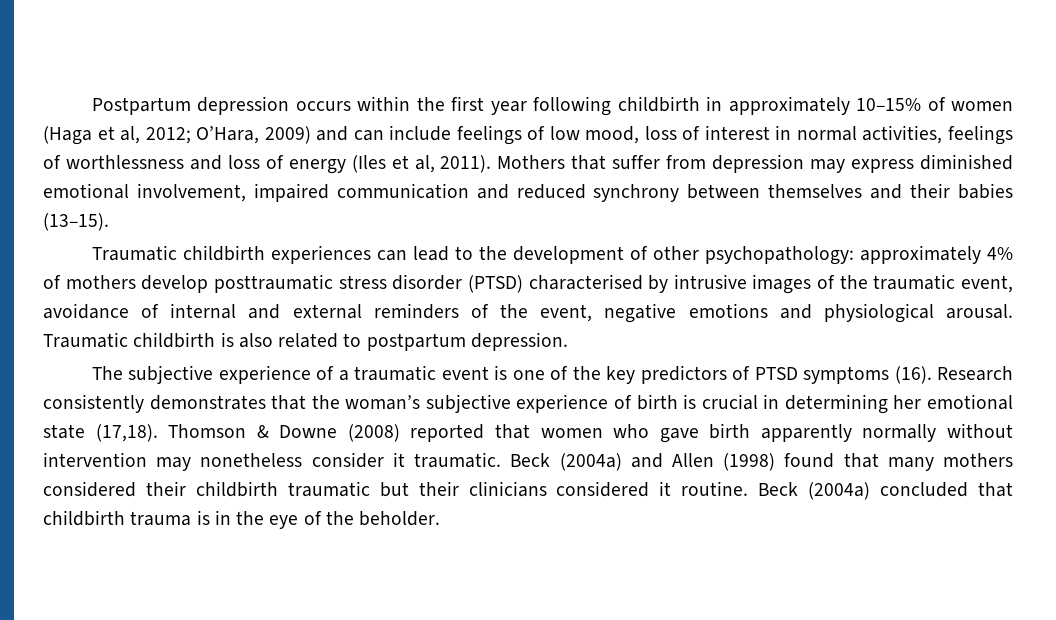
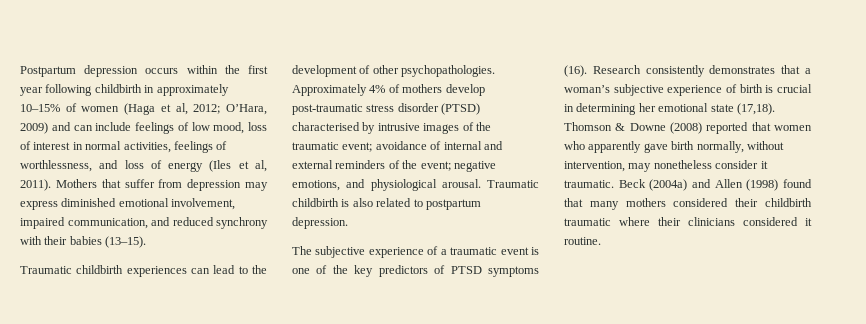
[65,155,184,169] worthlessness -> [20,160,92,172] worthlessness,
[336,183,469,199] communication -> [67,218,148,229] communication,
[687,184,903,199] between themselves and -> [20,236,42,245] with
[704,245,981,265] psychopathology: approximately -> [401,65,496,77] [292,84,367,96] psychopathologies. Approximately
[213,274,333,293] posttraumatic -> [292,104,363,115] post-traumatic
[960,275,1013,293] event, -> [342,142,373,152] event;
[540,303,768,323] event, negative emotions -> [420,161,496,172] [292,180,340,191] event; negative emotions,
[311,395,340,409] the -> [805,68,811,74] a
(650, 431) none -> [588,141,642,153] apparently
[760,423,1013,442] [43,452,147,467] apparently normally without intervention -> [696,141,784,153] [564,161,625,172] normally, without intervention,
[379,482,409,497] but -> [619,217,650,226] where
[758,482,1013,500] [43,510,441,529] Beck (2004a) concluded that childbirth trauma is in the eye of the beholder. -> (601, 241) none

